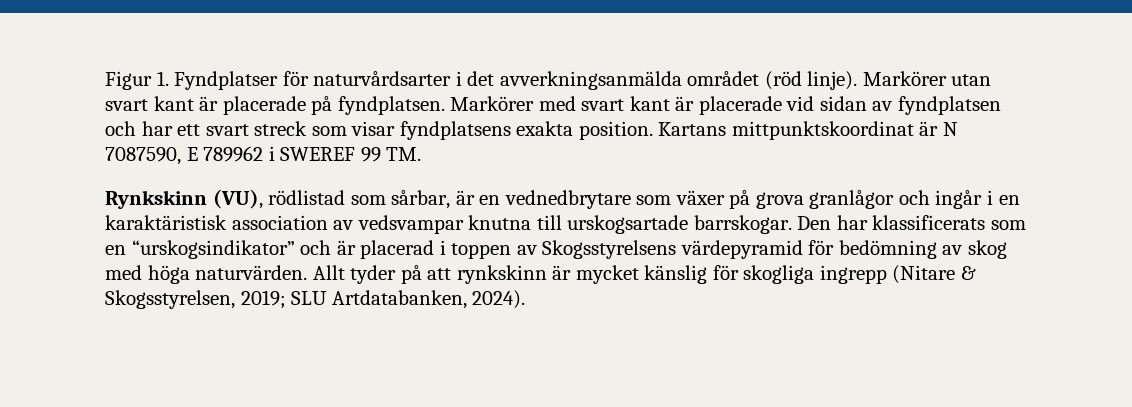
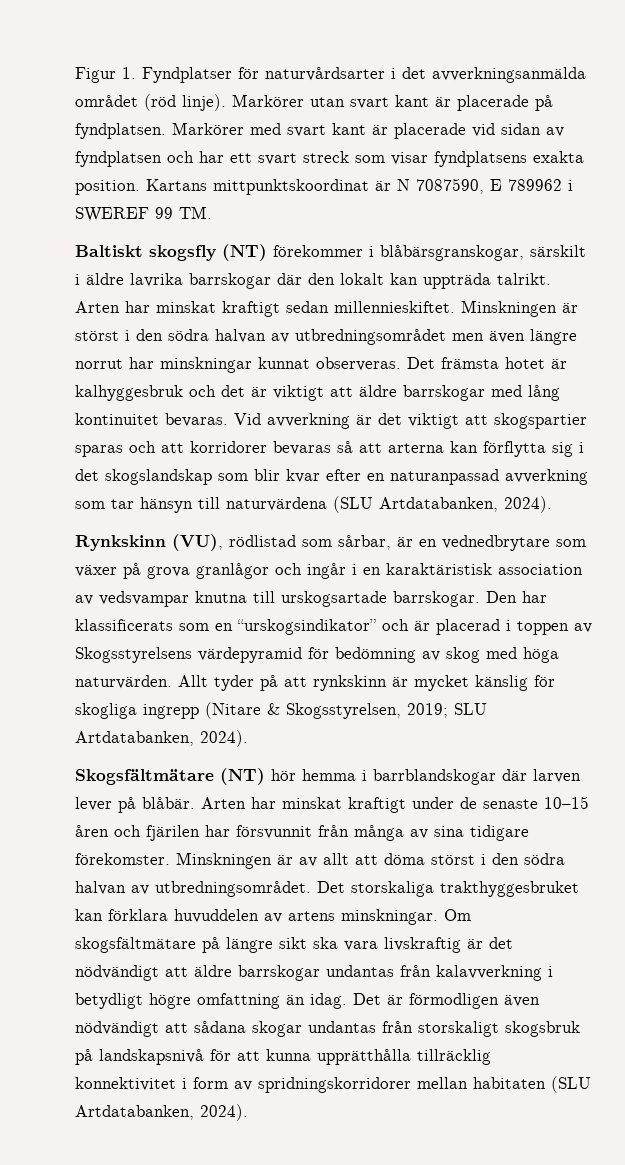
(422, 154) none -> [75,244,586,261] [75,273,551,289] [75,300,578,317] [75,329,577,345] [75,357,567,373] [75,385,560,401] [75,413,587,429] [75,441,584,457] [75,469,588,485] [75,496,552,513] // Baltiskt skogsfly (NT) förekommer i blåbärsgranskogar, särskilt i äldre lavrika barrskogar där den lokalt kan uppträda talrikt. Arten har minskat kraftigt sedan millennieskiftet. Minskningen är störst i den södra halvan av utbredningsområdet men även längre norrut har minskningar kunnat observeras. Det främsta hotet är kalhyggesbruk och det är viktigt att äldre barrskogar med lång kontinuitet bevaras. Vid avverkning är det viktigt att skogspartier sparas och att korridorer bevaras så att arterna kan förflytta sig i det skogslandskap som blir kvar efter en naturanpassad avverkning som tar hänsyn till naturvärdena (SLU Artdatabanken, 2024).
(526, 299) none -> [75,768,581,785] [75,796,589,813] [75,825,529,841] [75,852,565,869] [75,881,579,897] [75,909,471,925] [75,937,513,953] [75,965,553,981] [75,993,540,1009] [75,1021,580,1037] [75,1049,491,1065] [75,1076,591,1093] [75,1104,248,1121] // Skogsfältmätare (NT) hör hemma i barrblandskogar där larven lever på blåbär. Arten har minskat kraftigt under de senaste 10–15 åren och fjärilen har försvunnit från många av sina tidigare förekomster. Minskningen är av allt att döma störst i den södra halvan av utbredningsområdet. Det storskaliga trakthyggesbruket kan förklara huvuddelen av artens minskningar. Om skogsfältmätare på längre sikt ska vara livskraftig är det nödvändigt att äldre barrskogar undantas från kalavverkning i betydligt högre omfattning än idag. Det är förmodligen även nödvändigt att sådana skogar undantas från storskaligt skogsbruk på landskapsnivå för att kunna upprätthålla tillräcklig konnektivitet i form av spridningskorridorer mellan habitaten (SLU Artdatabanken, 2024).

